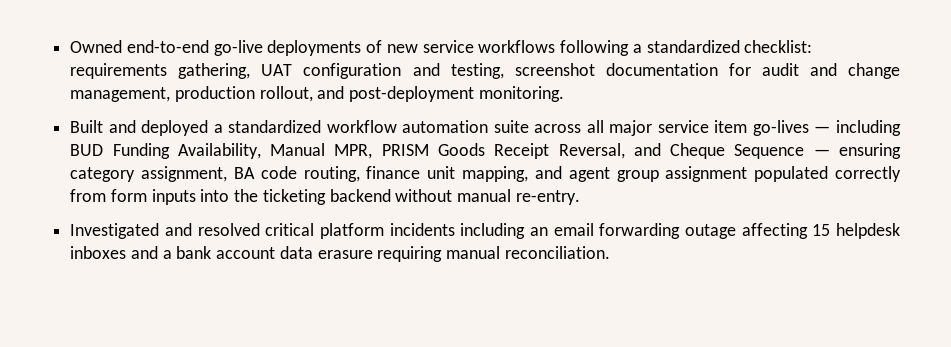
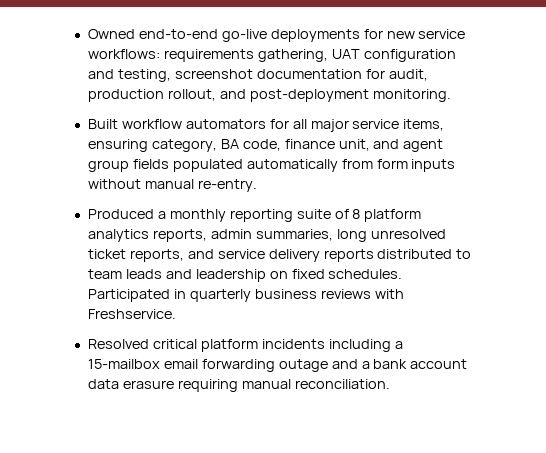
[366,40,383,53] of -> [363,29,383,39] for
[478,40,813,56] workflows following a standardized checklist: -> [87,49,160,59] workflows:
[761,63,901,79] [70,87,171,102] audit and change management, -> [388,69,428,81] audit,
[108,120,901,136] [70,143,902,159] [70,166,902,182] [70,189,580,205] [70,223,260,239] and deployed a standardized workflow automation suite across all major service item go-lives — including BUD Funding Availability, Manual MPR, PRISM Goods Receipt Reversal, and Cheque Sequence — ensuring category assignment, BA code routing, finance unit mapping, and agent group assignment populated correctly from form inputs into the ticketing backend without manual re-entry. // Investigated and resolved -> [121,119,445,132] [87,139,444,152] [87,159,456,172] [87,179,257,192] [87,209,422,222] [87,229,446,242] [87,249,472,262] [87,269,403,282] [87,289,404,302] [87,309,176,319] [87,339,149,349] workflow automators for all major service items, ensuring category, BA code, finance unit, and agent group fields populated automatically from form inputs without manual re-entry. // Produced a monthly reporting suite of 8 platform analytics reports, admin summaries, long unresolved ticket reports, and service delivery reports distributed to team leads and leadership on fixed schedules. Participated in quarterly business reviews with Freshservice. // Resolved
[529,227,548,236] an -> [394,341,403,349] [87,359,160,369] a 15-mailbox
[741,223,900,239] [70,246,127,259] affecting 15 helpdesk inboxes -> (328, 365) none

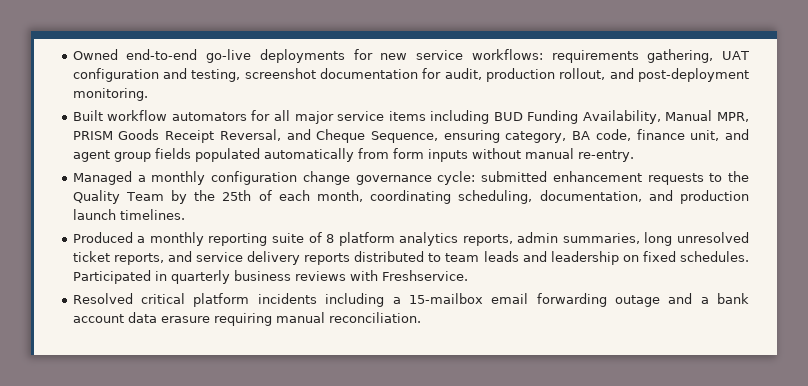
[403,119,445,131] items, -> [388,110,749,124] [72,129,439,143] items including BUD Funding Availability, Manual MPR, PRISM Goods Receipt Reversal, and Cheque Sequence,
(257, 185) none -> [72,171,749,185] [72,190,749,204] [72,209,185,220] // Managed a monthly configuration change governance cycle: submitted enhancement requests to the Quality Team by the 25th of each month, coordinating scheduling, documentation, and production launch timelines.

